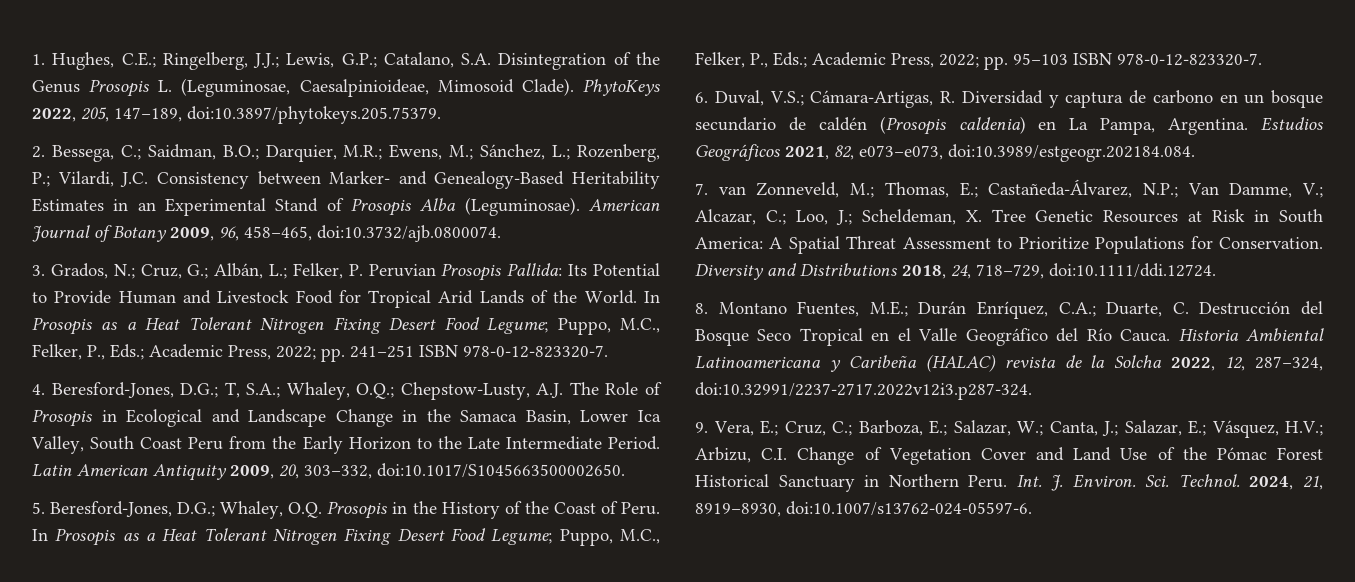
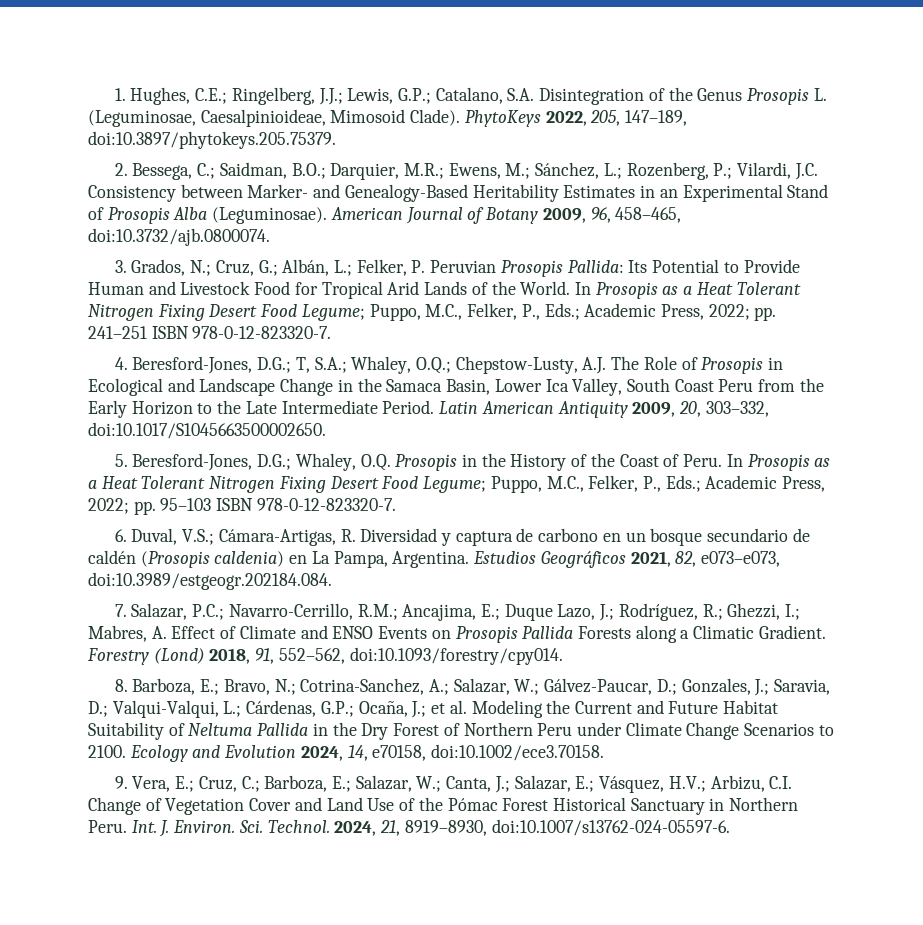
[718,179,1323,198] [695,209,1323,225] [695,236,1323,254] [695,263,1216,280] [695,301,1323,319] [695,328,1324,346] [695,354,1323,372] [695,382,1032,400] van Zonneveld, M.; Thomas, E.; Castañeda-Álvarez, N.P.; Van Damme, V.; Alcazar, C.; Loo, J.; Scheldeman, X. Tree Genetic Resources at Risk in South America: A Spatial Threat Assessment to Prioritize Populations for Conservation. Diversity and Distributions 2018, 24, 718–729, doi:10.1111/ddi.12724. // 8. Montano Fuentes, M.E.; Durán Enríquez, C.A.; Duarte, C. Destrucción del Bosque Seco Tropical en el Valle Geográfico del Río Cauca. Historia Ambiental Latinoamericana y Caribeña (HALAC) revista de la Solcha 2022, 12, 287–324, doi:10.32991/2237-2717.2022v12i3.p287-324. -> [131,603,801,621] [88,625,826,643] [87,647,563,665] [114,678,831,696] [88,700,779,718] [88,722,834,740] [88,744,605,762] Salazar, P.C.; Navarro-Cerrillo, R.M.; Ancajima, E.; Duque Lazo, J.; Rodríguez, R.; Ghezzi, I.; Mabres, A. Effect of Climate and ENSO Events on Prosopis Pallida Forests along a Climatic Gradient. Forestry (Lond) 2018, 91, 552–562, doi:10.1093/forestry/cpy014. // 8. Barboza, E.; Bravo, N.; Cotrina-Sanchez, A.; Salazar, W.; Gálvez-Paucar, D.; Gonzales, J.; Saravia, D.; Valqui-Valqui, L.; Cárdenas, G.P.; Ocaña, J.; et al. Modeling the Current and Future Habitat Suitability of Neltuma Pallida in the Dry Forest of Northern Peru under Climate Change Scenarios to 2100. Ecology and Evolution 2024, 14, e70158, doi:10.1002/ece3.70158.

